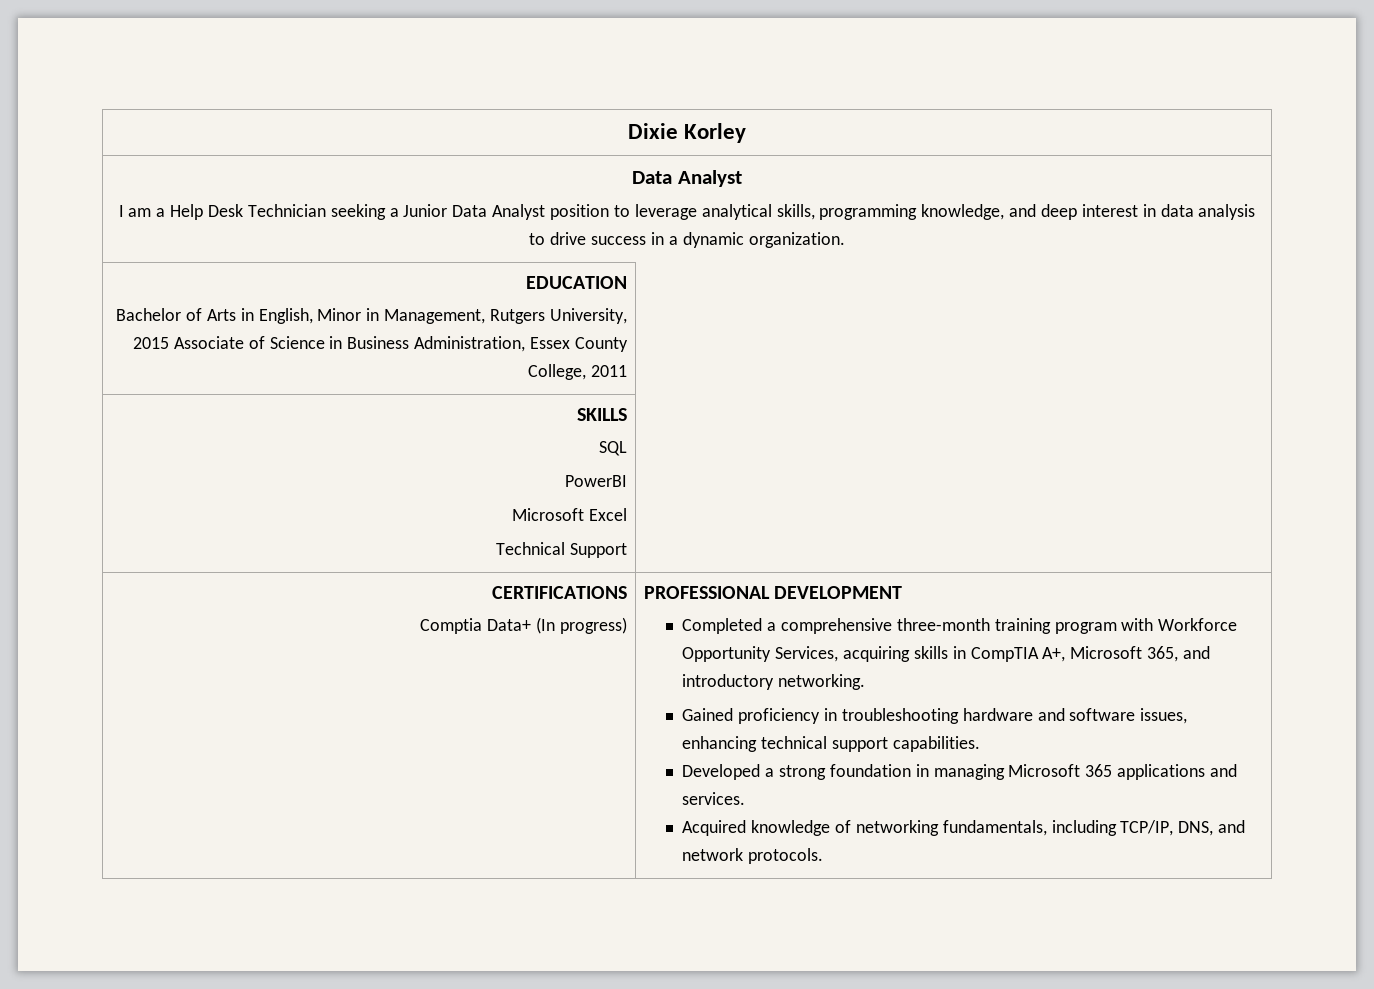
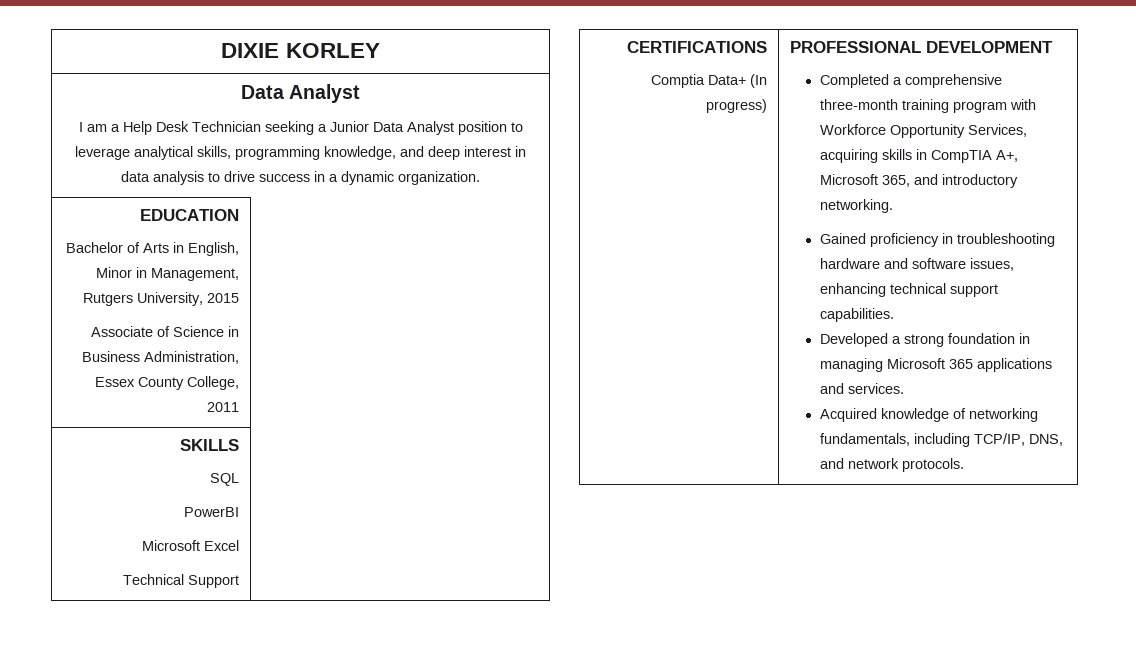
[627,123,747,143] Dixie Korley -> [221,43,380,58] DIXIE KORLEY
(170, 343) none -> (239, 298) //

